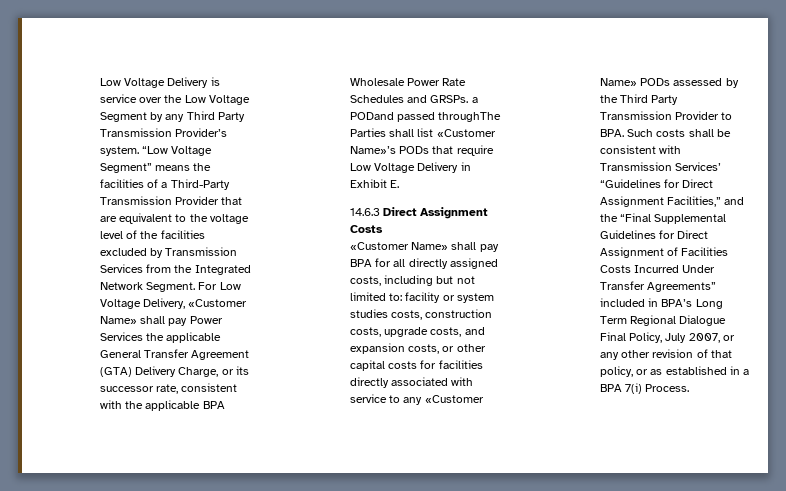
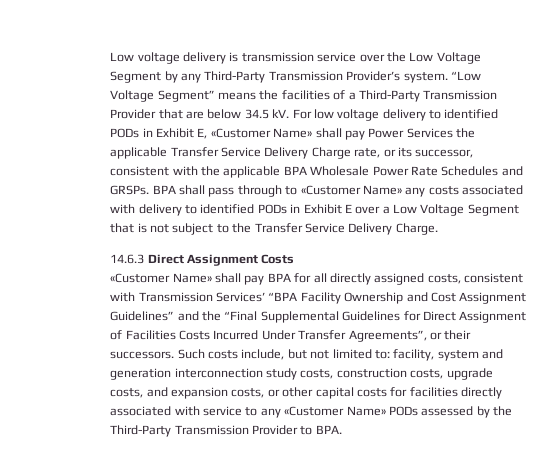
[99,77,220,88] Low Voltage Delivery is -> [110,52,314,64] Low voltage delivery is transmission
[186,111,245,122] Third Party -> [204,71,266,83] Third-Party
[119,213,249,224] [99,230,205,239] [99,247,238,258] [99,264,251,275] [99,282,241,292] [99,298,186,309] equivalent to the voltage level of the facilities excluded by Transmission Services from the Integrated Network Segment. For Low Voltage Delivery, -> [207,109,499,121] [110,128,208,139] below 34.5 kV. For low voltage delivery to identified PODs in Exhibit E,
[99,349,250,360] [99,366,249,377] [99,384,179,394] General Transfer Agreement (GTA) Delivery Charge, or its successor rate, -> [170,147,474,159] Transfer Service Delivery Charge rate, or its successor,
[471,97,478,103] [349,112,502,122] [349,128,496,137] [349,145,494,156] [349,162,471,173] [349,179,400,188] a PODand passed throughThe Parties shall list «Customer Name»’s PODs that require Low Voltage Delivery in Exhibit E. -> [152,185,524,197] [110,204,519,216] [110,223,438,235] BPA shall pass through to «Customer Name» any costs associated with delivery to identified PODs in Exhibit E over a Low Voltage Segment that is not subject to the Transfer Service Delivery Charge.
[384,275,475,286] [349,292,494,303] [349,309,388,318] including but not limited to: facility or system studies -> [464,273,524,283] [110,292,527,304] [110,311,527,323] [110,330,472,342] [110,349,504,361] [110,368,298,380] consistent with Transmission Services’ “BPA Facility Ownership and Cost Assignment Guidelines” and the “Final Supplemental Guidelines for Direct Assignment of Facilities Costs Incurred Under Transfer Agreements”, or their successors. Such costs include, but not limited to: facility, system and generation interconnection study
[620,94,679,105] Third Party -> [110,425,172,437] Third-Party
[627,129,731,137] [599,145,682,154] [599,162,722,171] [599,179,714,188] [599,196,745,207] [599,213,727,224] [599,230,709,239] [599,247,729,258] [599,265,716,273] [599,281,717,292] [599,298,723,309] [599,315,727,326] [599,332,735,343] [599,349,732,360] [599,366,749,377] [599,383,690,394] Such costs shall be consistent with Transmission Services’ “Guidelines for Direct Assignment Facilities,” and the “Final Supplemental Guidelines for Direct Assignment of Facilities Costs Incurred Under Transfer Agreements” included in BPA’s Long Term Regional Dialogue Final Policy, July 2007, or any other revision of that policy, or as established in a BPA 7(i) Process. -> (342, 429) none

